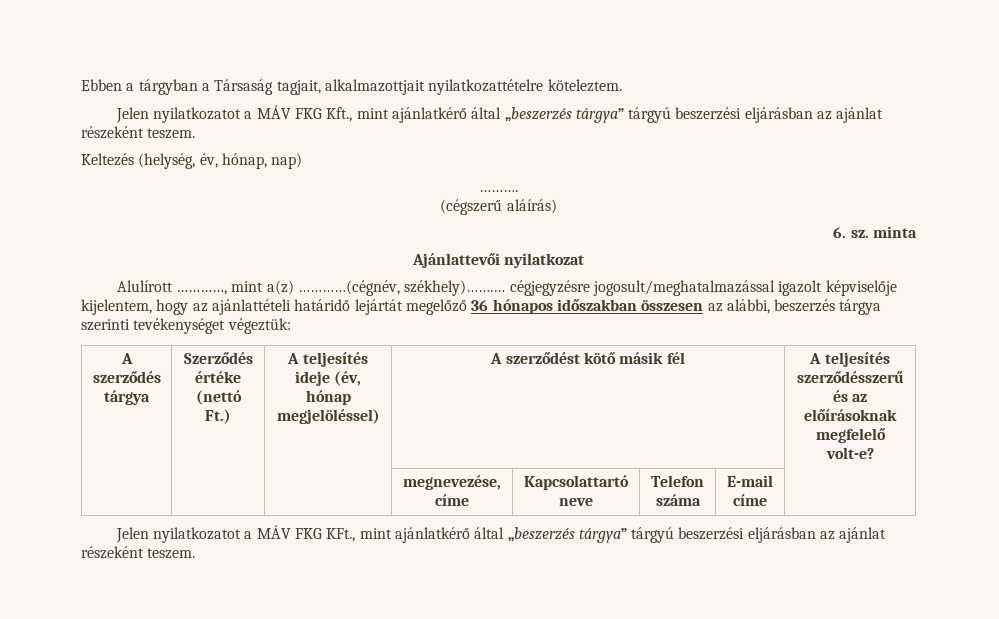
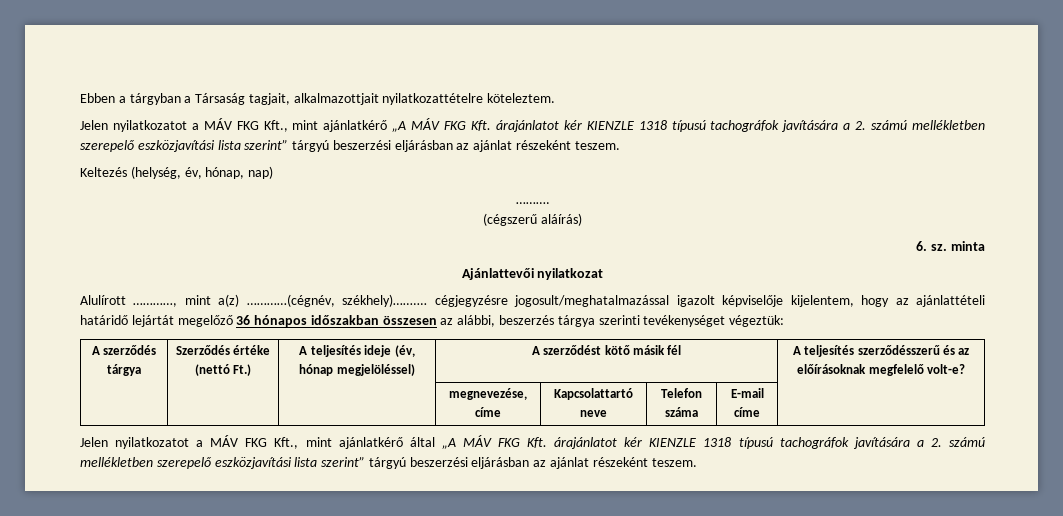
[471,107,624,123] által „beszerzés tárgya” -> [392,118,985,132] [80,139,289,152] „A MÁV FKG Kft. árajánlatot kér KIENZLE 1318 típusú tachográfok javítására a 2. számú mellékletben szerepelő eszközjavítási lista szerint”
[326,527,627,543] KFt., mint ajánlatkérő által „beszerzés tárgya” -> [274,435,986,449] [80,456,366,469] Kft., mint ajánlatkérő által „A MÁV FKG Kft. árajánlatot kér KIENZLE 1318 típusú tachográfok javítására a 2. számú mellékletben szerepelő eszközjavítási lista szerint”

